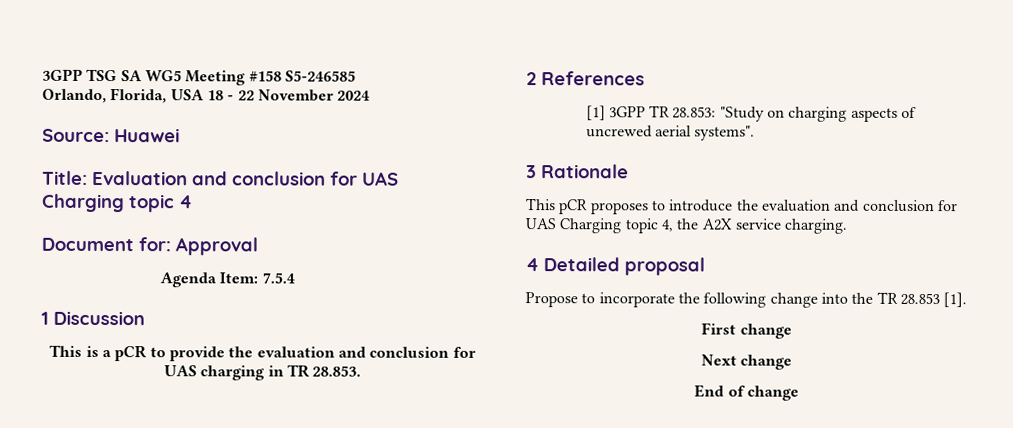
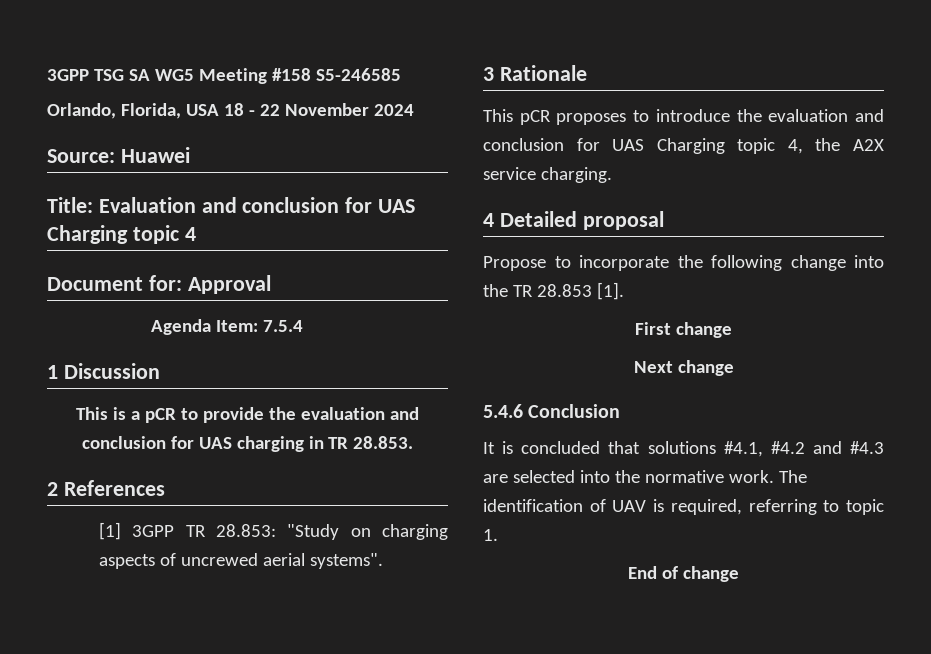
(793, 362) none -> [483,404,621,418] [483,441,884,457] [483,470,807,483] [483,499,884,515] [483,529,498,541] // 5.4.6 Conclusion // It is concluded that solutions #4.1, #4.2 and #4.3 are selected into the normative work. The identification of UAV is required, referring to topic 1.

